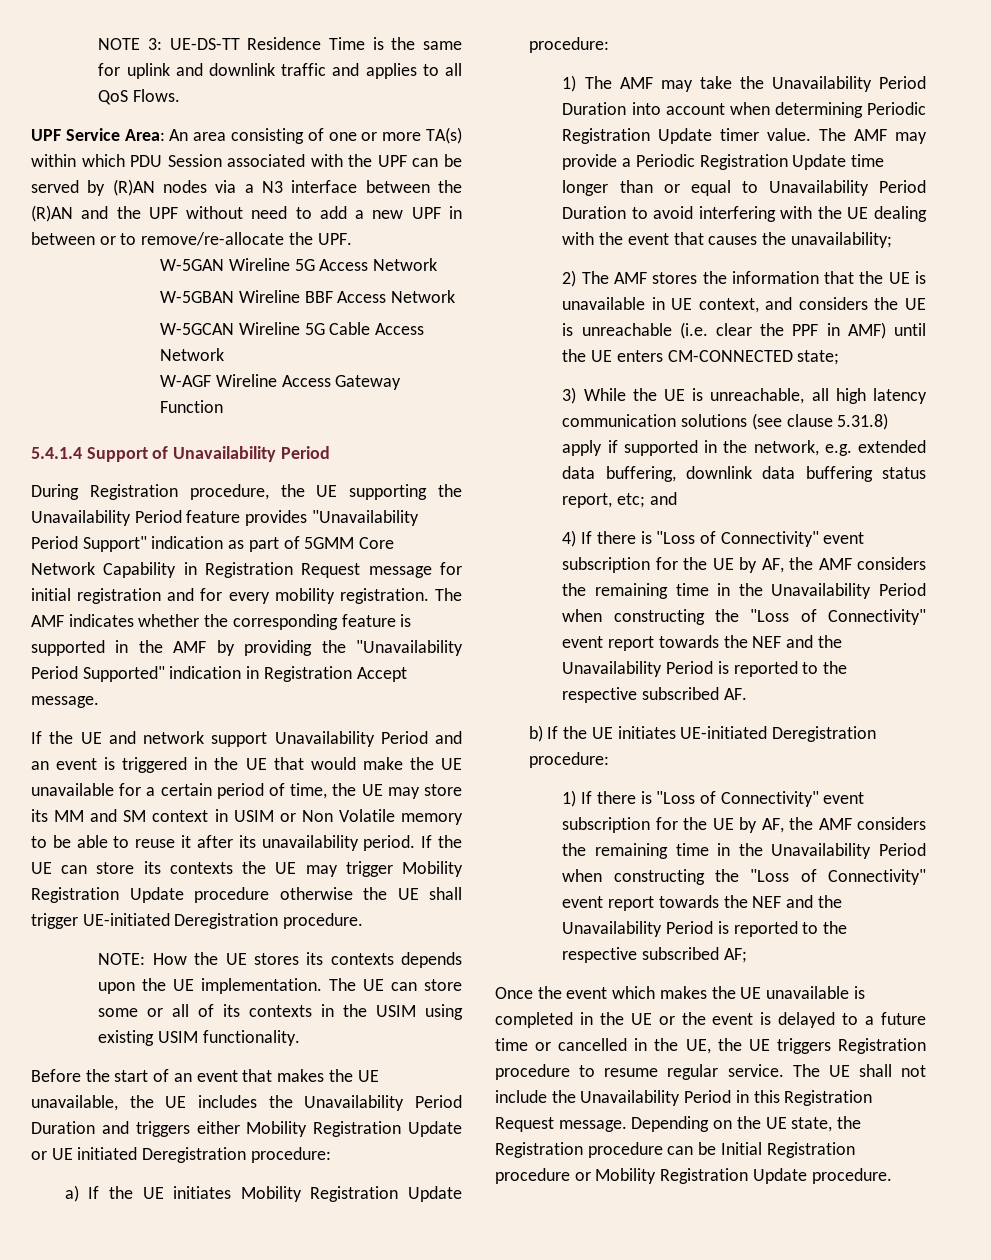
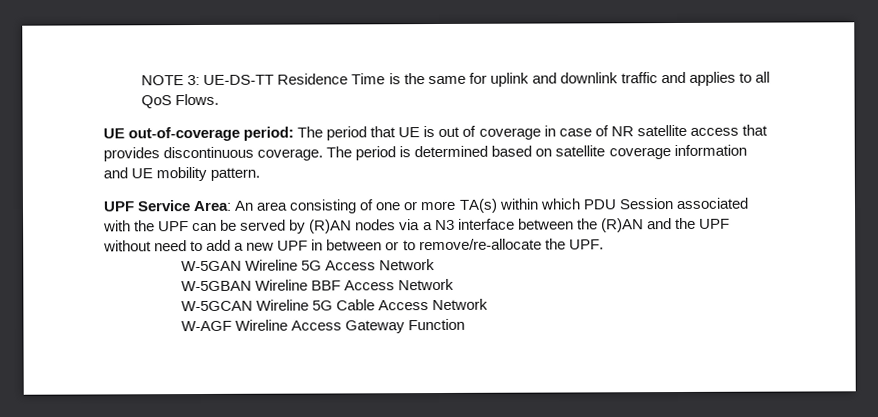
(181, 95) none -> [103,124,768,142] [103,144,747,162] [103,166,261,182] // UE out-of-coverage period: The period that UE is out of coverage in case of NR satellite access that provides discontinuous coverage. The period is determined based on satellite coverage information and UE mobility pattern.
[31,446,330,462] [31,484,462,500] [31,510,419,526] [31,536,395,552] [31,562,462,578] [31,588,462,604] [31,614,412,630] [31,640,464,656] [31,666,407,682] [31,696,99,708] [31,731,462,747] [31,757,462,773] [31,783,462,799] [31,809,463,825] [31,835,462,851] [31,861,464,877] [31,887,462,903] [31,913,364,929] [98,952,462,968] [98,978,462,994] [98,1004,464,1020] [98,1030,300,1046] [31,1069,379,1082] [31,1095,462,1111] [31,1121,462,1137] [31,1147,331,1163] [64,1185,462,1202] [528,37,609,53] [562,75,926,92] [562,102,926,118] [562,128,927,144] [562,154,885,170] [562,180,926,196] [562,206,928,222] [562,232,892,248] [562,270,926,287] [562,297,927,313] [562,322,926,339] [562,349,840,365] [562,387,927,404] [562,413,889,430] [562,440,926,456] [562,466,926,482] [562,492,677,508] [562,530,865,547] [562,557,926,573] [562,583,926,599] [562,609,926,625] [562,635,842,651] [562,661,848,677] [562,687,747,703] [528,725,877,742] [528,752,609,768] [562,790,865,807] [562,817,926,833] [562,843,926,859] [562,869,926,885] [562,895,842,911] [562,921,848,937] [562,947,747,963] [495,986,865,999] [495,1012,927,1028] [495,1038,926,1054] [495,1064,926,1080] [495,1090,873,1106] [495,1116,862,1132] [495,1142,855,1158] [495,1168,892,1184] // 5.4.1.4 Support of Unavailability Period // During Registration procedure, the UE supporting the Unavailability Period feature provides "Unavailability Period Support" indication as part of 5GMM Core Network Capability in Registration Request message for initial registration and for every mobility registration. The AMF indicates whether the corresponding feature is supported in the AMF by providing the "Unavailability Period Supported" indication in Registration Accept message. // If the UE and network support Unavailability Period and an event is triggered in the UE that would make the UE unavailable for a certain period of time, the UE may store its MM and SM context in USIM or Non Volatile memory to be able to reuse it after its unavailability period. If the UE can store its contexts the UE may trigger Mobility Registration Update procedure otherwise the UE shall trigger UE-initiated Deregistration procedure. // NOTE: How the UE stores its contexts depends upon the UE implementation. The UE can store some or all of its contexts in the USIM using existing USIM functionality. // Before the start of an event that makes the UE unavailable, the UE includes the Unavailability Period Duration and triggers either Mobility Registration Update or UE initiated Deregistration procedure: // a) If the UE initiates Mobility Registration Update procedure: // 1) The AMF may take the Unavailability Period Duration into account when determining Periodic Registration Update timer value. The AMF may provide a Periodic Registration Update time longer than or equal to Unavailability Period Duration to avoid interfering with the UE dealing with the event that causes the unavailability; // 2) The AMF stores the information that the UE is unavailable in UE context, and considers the UE is unreachable (i.e. clear the PPF in AMF) until the UE enters CM-CONNECTED state; // 3) While the UE is unreachable, all high latency communication solutions (see clause 5.31.8) apply if supported in the network, e.g. extended data buffering, downlink data buffering status report, etc; and // 4) If there is "Loss of Connectivity" event subscription for the UE by AF, the AMF considers the remaining time in the Unavailability Period when constructing the "Loss of Connectivity" event report towards the NEF and the Unavailability Period is reported to the respective subscribed AF. // b) If the UE initiates UE-initiated Deregistration procedure: // 1) If there is "Loss of Connectivity" event subscription for the UE by AF, the AMF considers the remaining time in the Unavailability Period when constructing the "Loss of Connectivity" event report towards the NEF and the Unavailability Period is reported to the respective subscribed AF; // Once the event which makes the UE unavailable is completed in the UE or the event is delayed to a future time or cancelled in the UE, the UE triggers Registration procedure to resume regular service. The UE shall not include the Unavailability Period in this Registration Request message. Depending on the UE state, the Registration procedure can be Initial Registration procedure or Mobility Registration Update procedure. -> (465, 324) none

